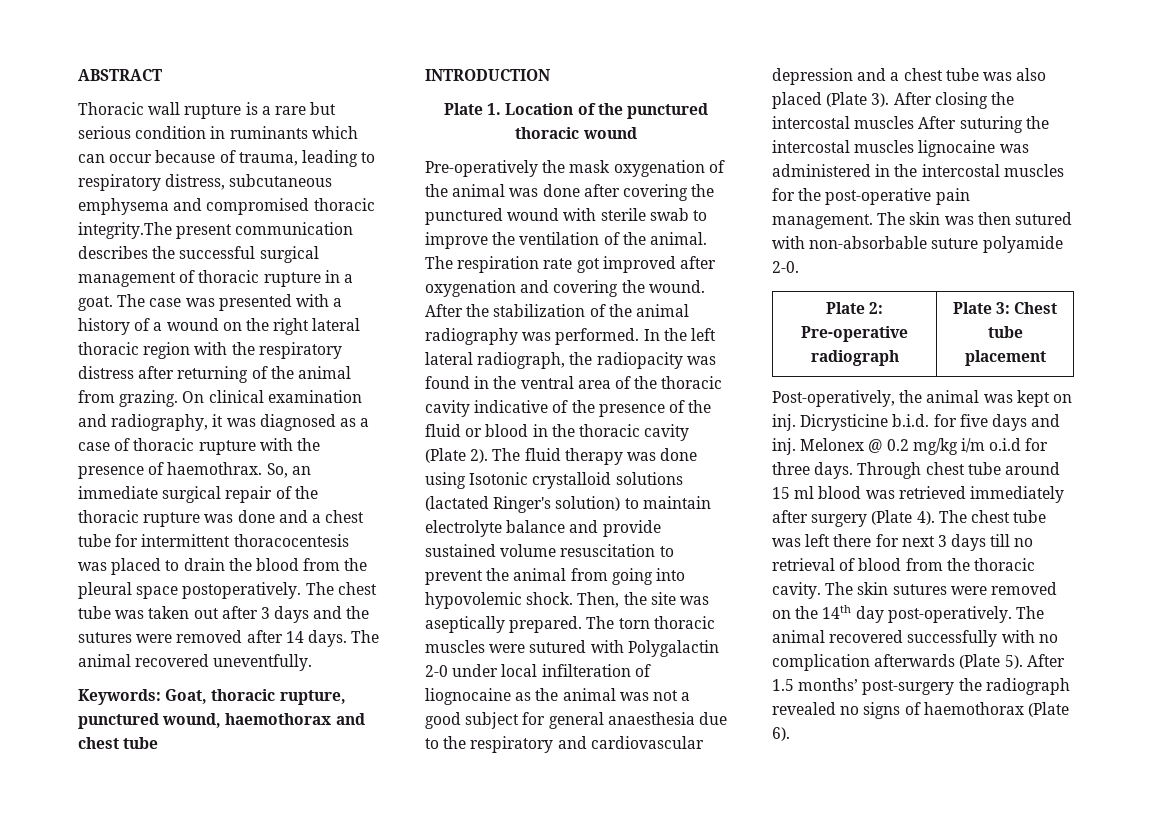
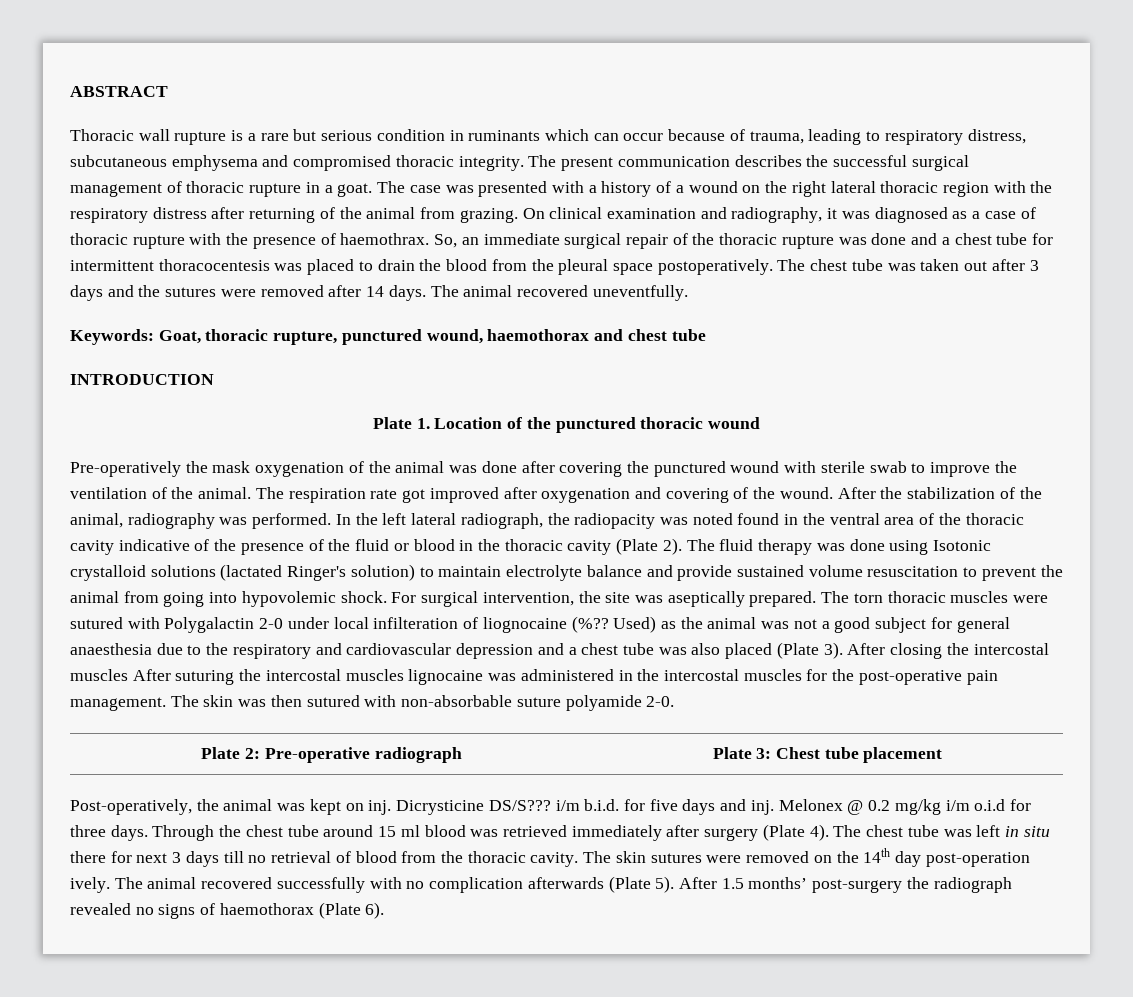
[78,222,172,239] integrity.The -> [458,155,557,171] integrity. The
(619, 288) none -> [733,487,749,499] of
[635,304,689,317] animal -> [70,513,123,528] animal,
(716, 360) none -> [692,513,733,525] noted
[577,592,620,608] Then, -> [391,591,574,607] For surgical intervention,
(511, 696) none -> [571,616,657,633] (%?? Used)
(889, 422) none -> [488,800,580,811] DS/S??? i/m
(922, 470) none -> [219,825,242,837] the
(831, 540) none -> [1004,826,1050,837] in situ
[887,606,1012,623] post-operatively. -> [925,852,1030,867] [70,877,110,893] post-operation ively.

